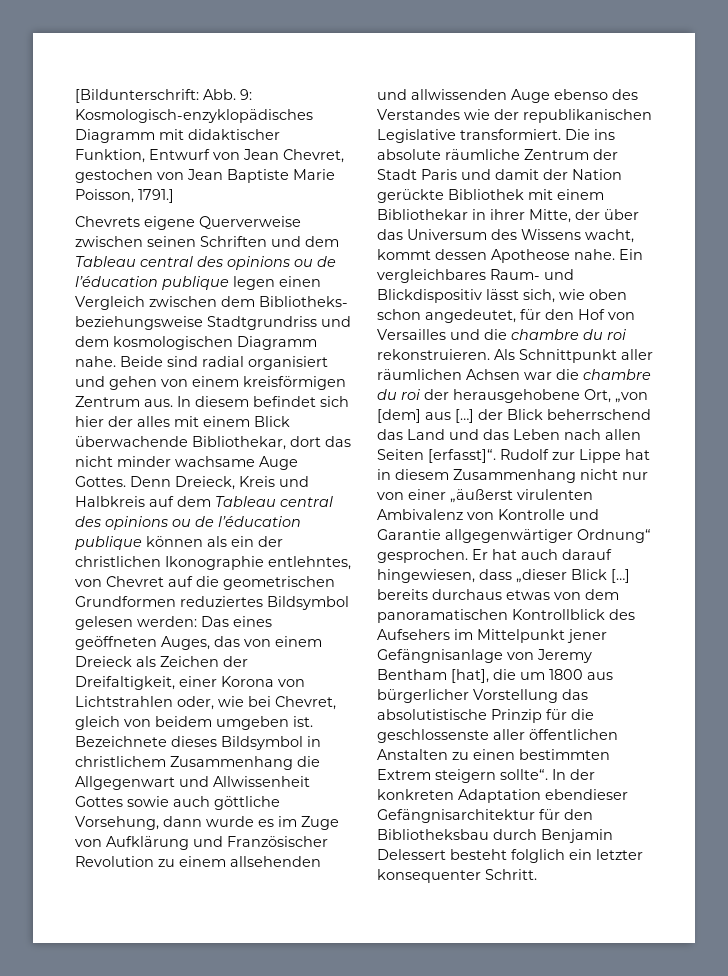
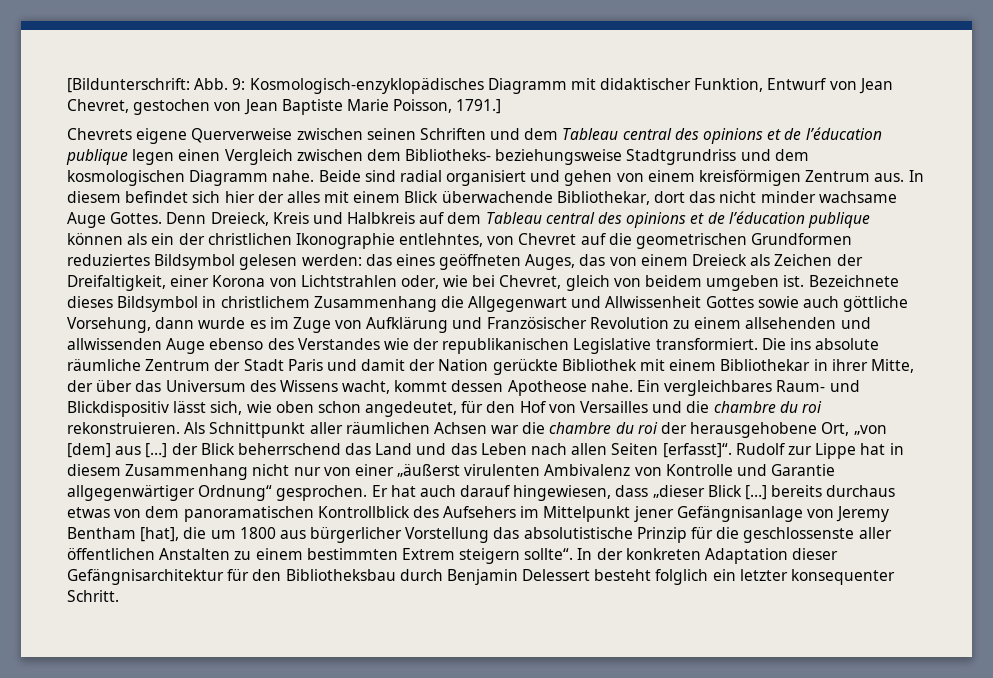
[294,259,313,267] ou -> [767,129,782,140] et
[172,519,191,527] ou -> [690,213,705,224] et
[201,616,229,627] Das -> [365,254,392,266] das
[473,749,515,760] einen -> [255,548,303,560] einem
[545,789,628,800] ebendieser -> [792,548,839,560] dieser

